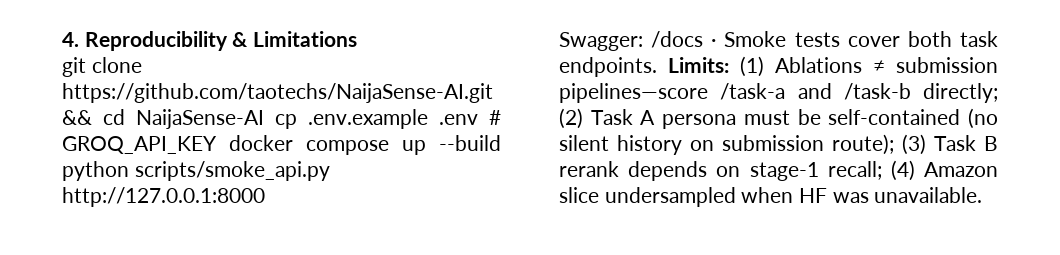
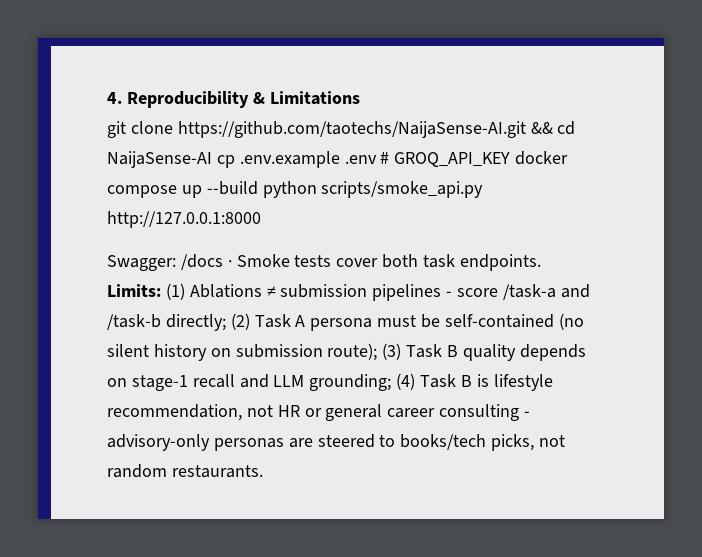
[559,83,708,103] pipelines—score -> [372,284,499,301] pipelines - score
[559,161,619,177] rerank -> [462,344,516,361] quality
[827,160,998,181] [559,187,983,207] recall; (4) Amazon slice undersampled when HF was unavailable. -> [192,373,553,391] [107,404,531,421] [107,434,566,451] [107,464,263,478] recall and LLM grounding; (4) Task B is lifestyle recommendation, not HR or general career consulting - advisory-only personas are steered to books/tech picks, not random restaurants.

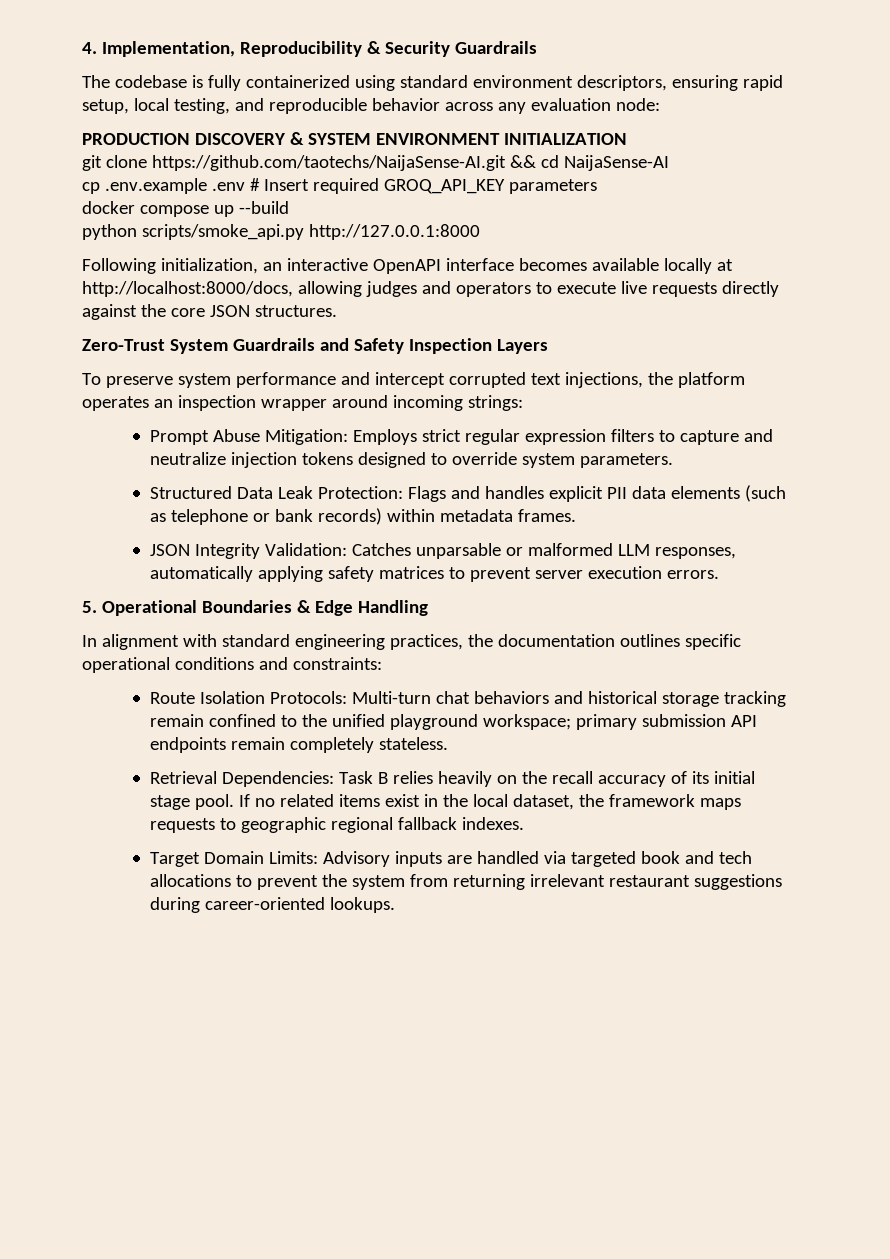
(122, 98) none -> [101,41,235,57] Implementation,
[269,91,360,105] Limitations -> [384,41,537,57] [82,75,783,91] [82,98,660,114] [82,132,627,145] Security Guardrails // The codebase is fully containerized using standard environment descriptors, ensuring rapid setup, local testing, and reproducible behavior across any evaluation node: // PRODUCTION DISCOVERY & SYSTEM ENVIRONMENT INITIALIZATION
(212, 159) none -> (669, 163) //
[394,152,511,167] GROQ_API_KEY -> [263,178,597,194] Insert required GROQ_API_KEY parameters //
(258, 188) none -> (289, 207) //
[107,254,541,271] [107,283,590,301] [107,313,584,331] [107,343,586,361] [107,373,553,391] [107,404,531,421] [107,434,566,451] [107,464,263,478] Swagger: /docs · Smoke tests cover both task endpoints. Limits: (1) Ablations ≠ submission pipelines - score /task-a and /task-b directly; (2) Task A persona must be self-contained (no silent history on submission route); (3) Task B quality depends on stage-1 recall and LLM grounding; (4) Task B is lifestyle recommendation, not HR or general career consulting - advisory-only personas are steered to books/tech picks, not random restaurants. -> [82,258,733,274] [82,281,779,297] [82,304,337,320] [82,338,548,354] [82,372,745,388] [82,395,523,411] [150,429,773,445] [150,452,673,468] [150,485,786,502] [150,508,576,525] [150,543,736,559] [150,566,719,582] [82,600,428,616] [82,634,741,650] [82,657,382,673] [150,691,786,707] [150,714,757,730] [150,737,448,753] [150,771,755,787] [150,794,741,810] [150,817,524,833] [150,851,752,867] [150,874,782,890] [150,897,395,913] Following initialization, an interactive OpenAPI interface becomes available locally at http://localhost:8000/docs, allowing judges and operators to execute live requests directly against the core JSON structures. // Zero-Trust System Guardrails and Safety Inspection Layers // To preserve system performance and intercept corrupted text injections, the platform operates an inspection wrapper around incoming strings: // Prompt Abuse Mitigation: Employs strict regular expression filters to capture and neutralize injection tokens designed to override system parameters. // Structured Data Leak Protection: Flags and handles explicit PII data elements (such as telephone or bank records) within metadata frames. // JSON Integrity Validation: Catches unparsable or malformed LLM responses, automatically applying safety matrices to prevent server execution errors. // 5. Operational Boundaries & Edge Handling // In alignment with standard engineering practices, the documentation outlines specific operational conditions and constraints: // Route Isolation Protocols: Multi-turn chat behaviors and historical storage tracking remain confined to the unified playground workspace; primary submission API endpoints remain completely stateless. // Retrieval Dependencies: Task B relies heavily on the recall accuracy of its initial stage pool. If no related items exist in the local dataset, the framework maps requests to geographic regional fallback indexes. // Target Domain Limits: Advisory inputs are handled via targeted book and tech allocations to prevent the system from returning irrelevant restaurant suggestions during career-oriented lookups.

